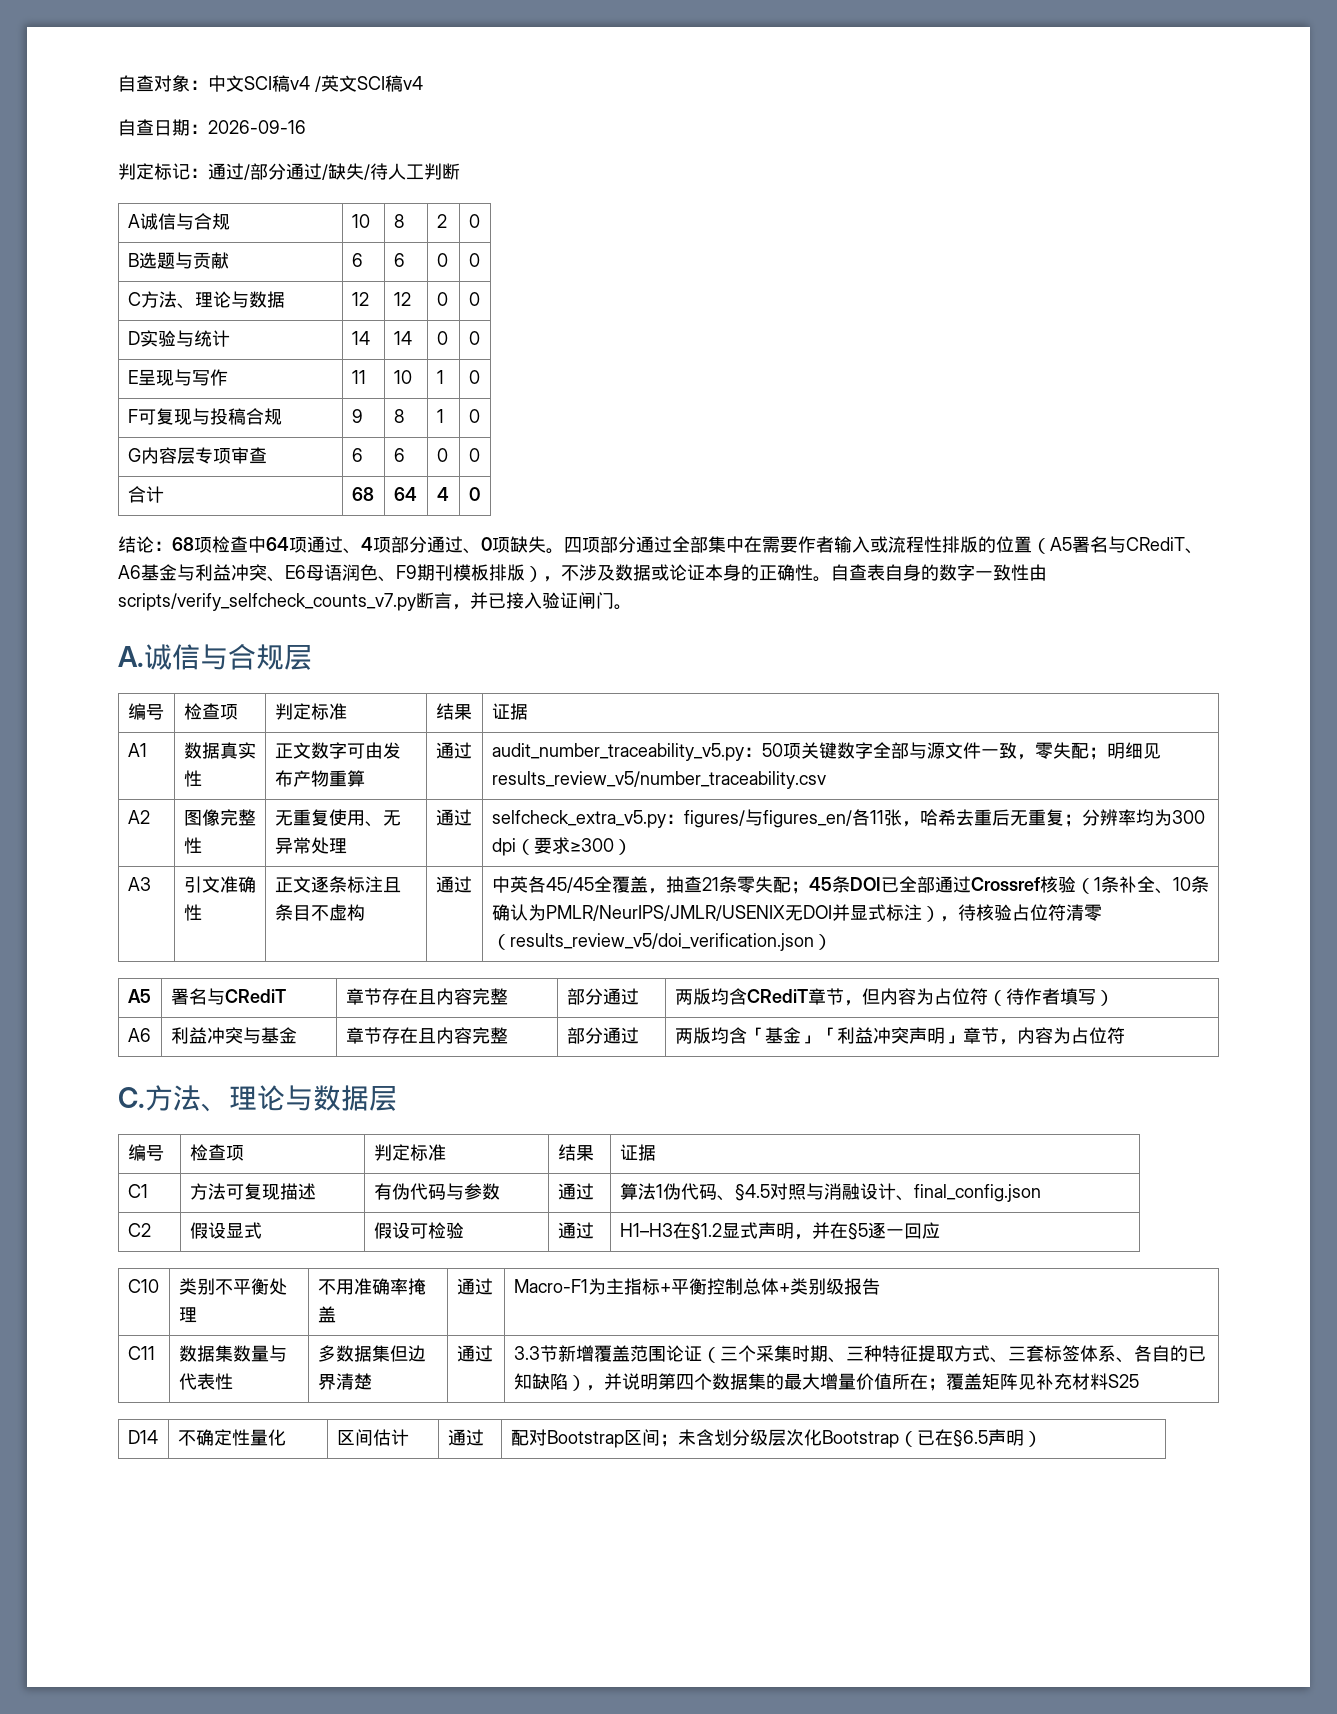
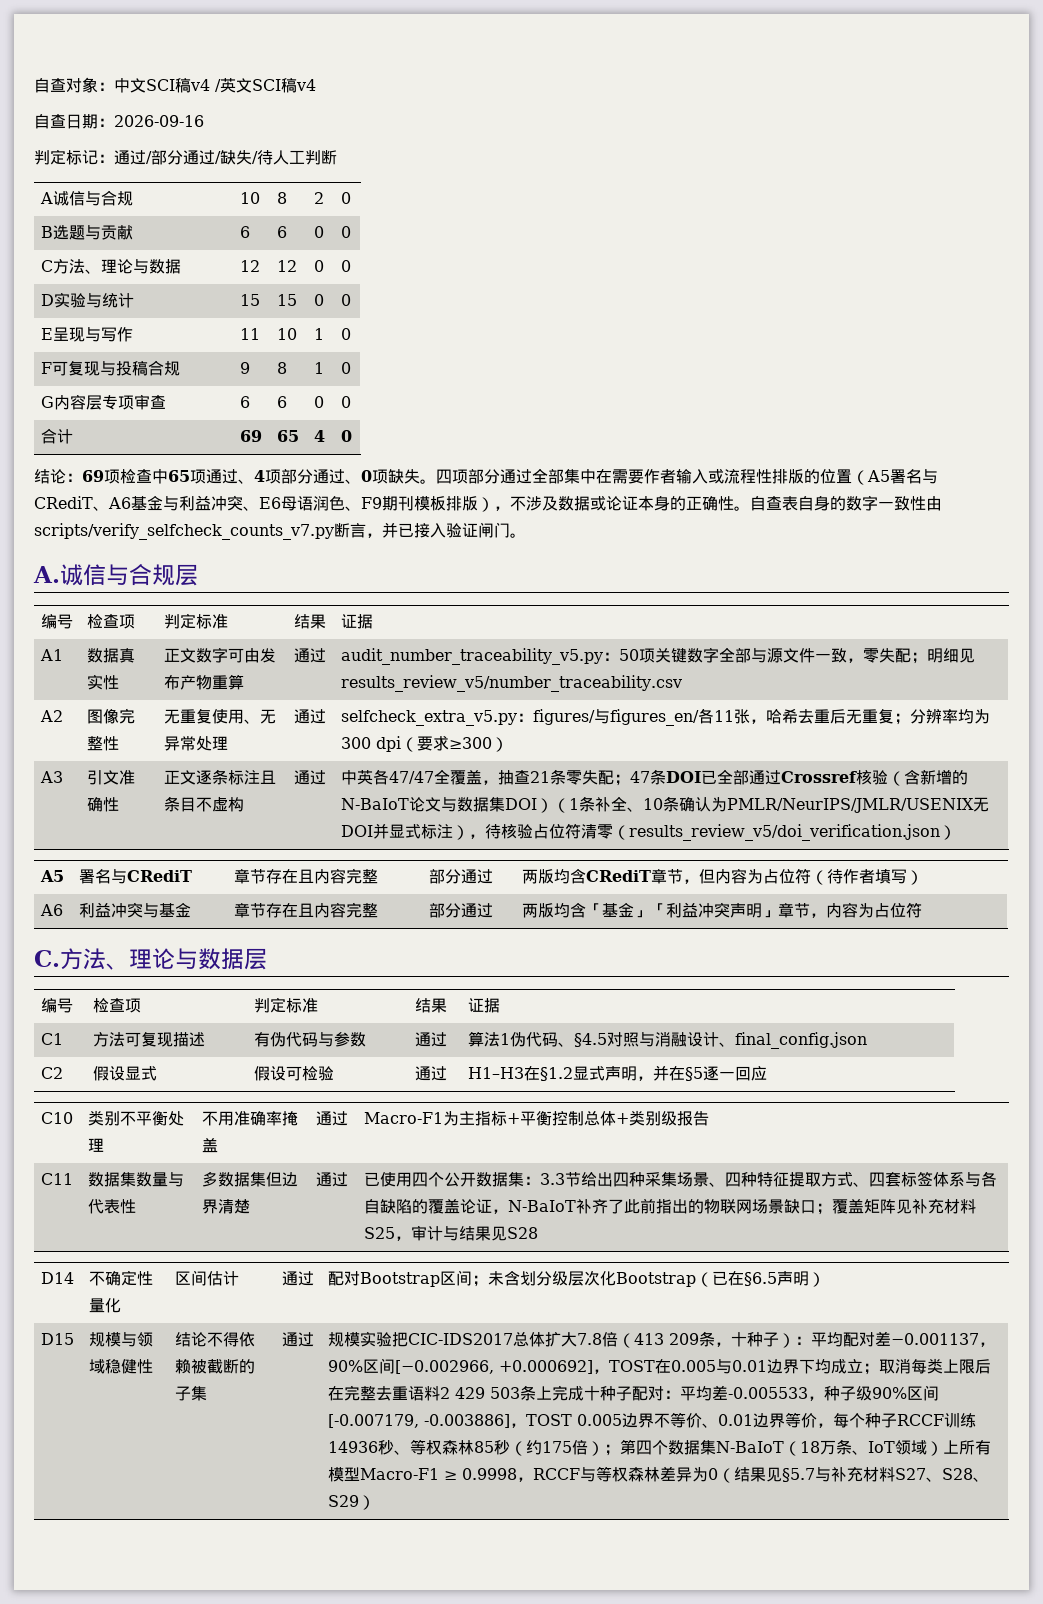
[351,331,370,345] [393,331,412,345] 14 | 14 -> [240,294,261,306] [277,294,298,306] 15 | 15
[351,487,374,501] [393,487,417,501] 68 | 64 -> [240,430,263,442] [277,430,300,442] 69 | 65
[172,537,194,551] 68 -> [82,470,104,482] 69
[266,537,289,551] 64 -> [168,470,190,482] 65
[545,877,594,893] 45/45 -> [389,771,435,784] 47/47
[808,877,832,891] 45 -> [630,771,651,783] 47
(1094, 886) none -> [904,769,969,785] [341,797,570,813] 含新增的N-BaIoT论文与数据集DOI）（
[513,1345,864,1363] 3.3节新增覆盖范围论证（三个采集时期、三 -> [364,1171,742,1187] 已使用四个公开数据集：3.3节给出四种采集场景、四
[1007,1346,1026,1361] 三 -> [869,1172,886,1187] 四
[1115,1345,1206,1363] [513,1373,928,1391] 、各自的已知缺陷），并说明第四个数据集的最大增量价值所在 -> [965,1171,998,1187] [364,1198,817,1214] 与各自缺陷的覆盖论证，N-BaIoT补齐了此前指出的物联网场景缺口
(1139, 1381) none -> [395,1225,539,1241] ，审计与结果见S28
(1042, 1439) none -> [41,1333,75,1345] [89,1332,154,1347] [89,1359,154,1374] [175,1332,256,1347] [175,1359,256,1374] [175,1386,208,1401] [282,1332,315,1347] [328,1331,996,1348] [328,1358,992,1375] [328,1385,940,1401] [328,1412,977,1428] [328,1439,992,1456] [328,1466,990,1483] [328,1495,376,1510] // D15 | 规模与领域稳健性 | 结论不得依赖被截断的子集 | 通过 | 规模实验把CIC-IDS2017总体扩大7.8倍（413 209条，十种子）：平均配对差−0.001137，90%区间[−0.002966, +0.000692]，TOST在0.005与0.01边界下均成立；取消每类上限后在完整去重语料2 429 503条上完成十种子配对：平均差-0.005533，种子级90%区间[-0.007179, -0.003886]，TOST 0.005边界不等价、0.01边界等价，每个种子RCCF训练14936秒、等权森林85秒（约175倍）；第四个数据集N-BaIoT（18万条、IoT领域）上所有模型Macro-F1 ≥ 0.9998，RCCF与等权森林差异为0（结果见§5.7与补充材料S27、S28、S29）

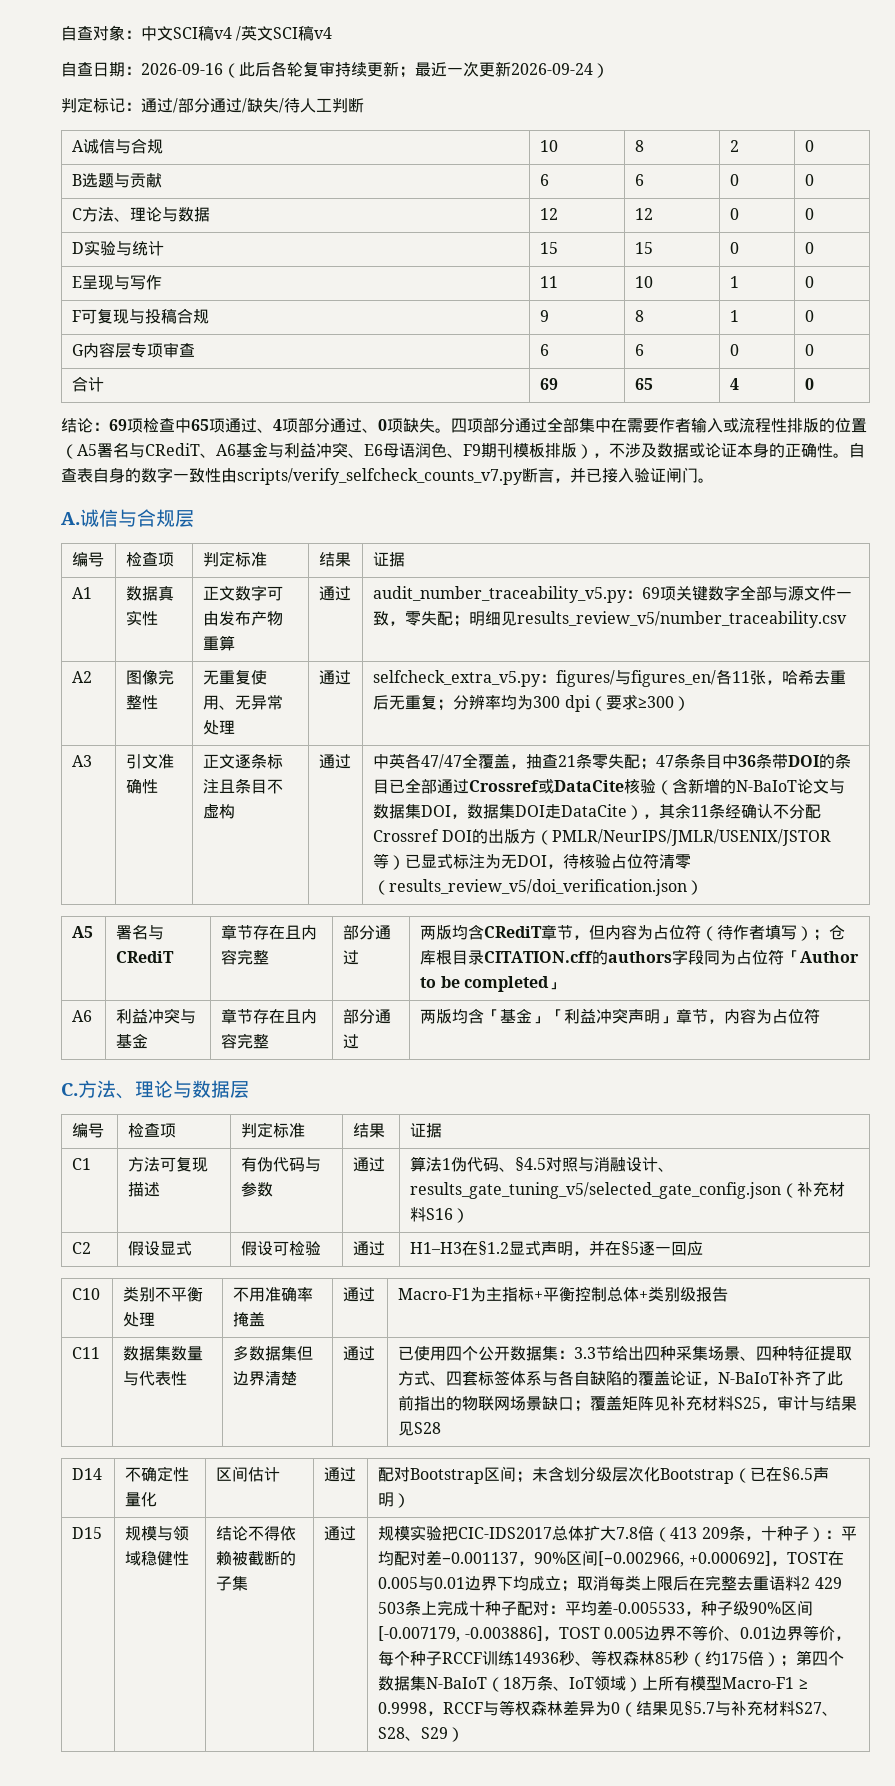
(204, 121) none -> [223,61,609,78] （此后各轮复审持续更新；最近一次更新2026-09-24）
[619,649,640,661] 50 -> [642,587,661,599] 69
[666,771,702,783] DOI -> [690,753,852,769] [373,779,390,794] 条目中36条带DOI的条目
(858, 777) none -> [538,779,625,794] 或DataCite
[537,796,990,813] [341,823,470,840] ）（1条补全、10条确认为PMLR/NeurIPS/JMLR/USENIX无DOI并显式标注） -> [451,803,822,820] [373,829,831,846] [373,853,548,870] ，数据集DOI走DataCite），其余11条经确认不分配Crossref DOI的出版方（PMLR/NeurIPS/JMLR/USENIX/JSTOR等）已显式标注为无DOI
(924, 877) none -> [813,925,846,941] [420,949,860,965] [420,976,564,992] ；仓库根目录CITATION.cff的authors字段同为占位符「Author to be completed」
[735,1032,868,1049] final_config.json -> [410,1182,846,1199] [410,1207,470,1223] results_gate_tuning_v5/selected_gate_config.json（补充材料S16）

